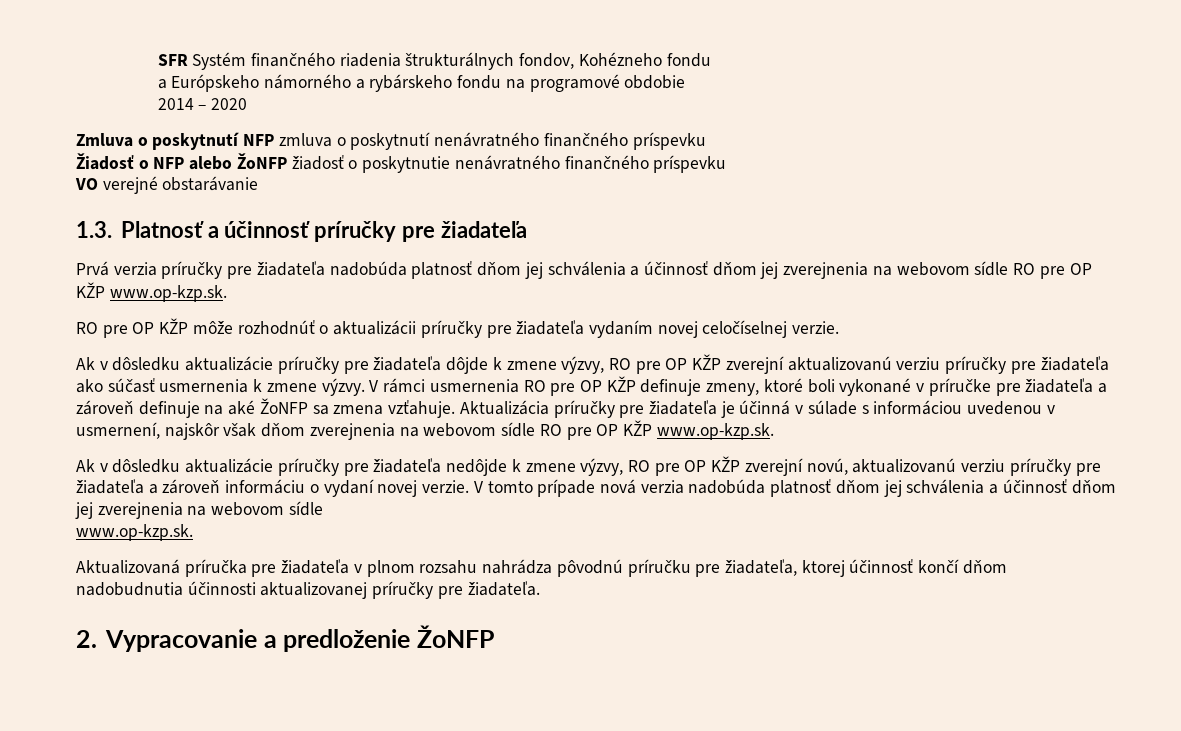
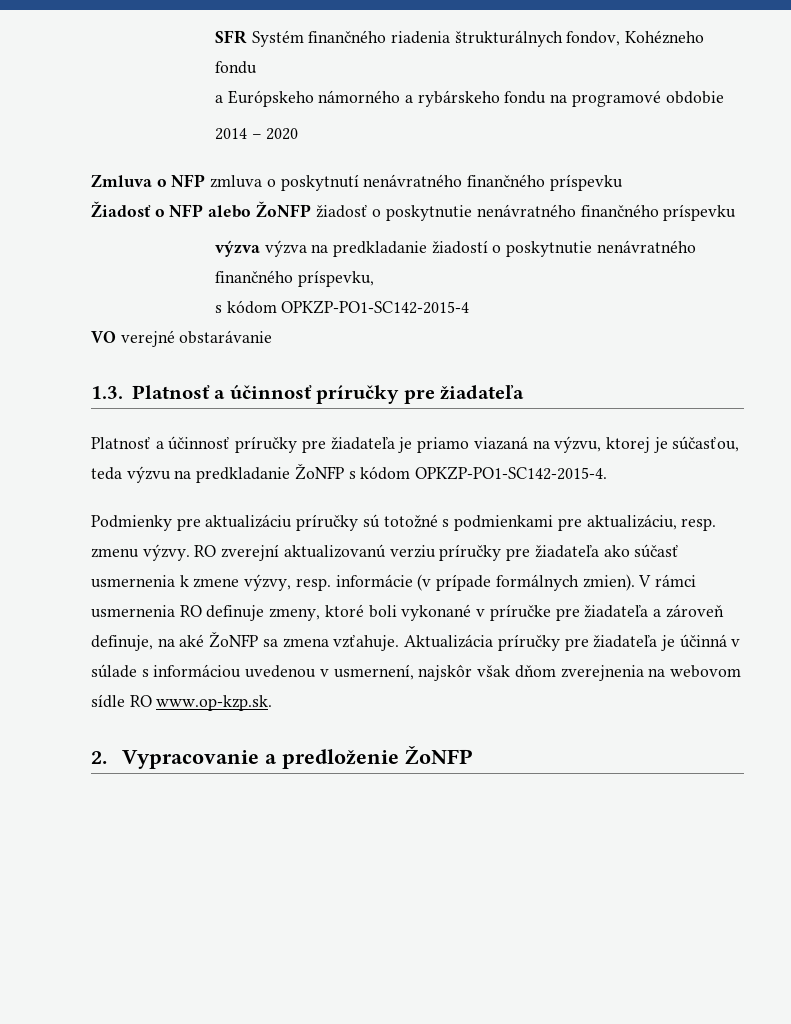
[152,132,240,150] poskytnutí -> (167, 183) none
(727, 164) none -> [214,240,696,257] [214,270,374,287] [214,300,470,314] // výzva výzva na predkladanie žiadostí o poskytnutie nenávratného finančného príspevku, // s kódom OPKZP-PO1-SC142-2015-4
[76,261,1092,279] [76,282,227,302] [76,318,840,338] [76,354,722,374] Prvá verzia príručky pre žiadateľa nadobúda platnosť dňom jej schválenia a účinnosť dňom jej zverejnenia na webovom sídle RO pre OP KŽP www.op-kzp.sk. // RO pre OP KŽP môže rozhodnúť o aktualizácii príručky pre žiadateľa vydaním novej celočíselnej verzie. // Ak v dôsledku aktualizácie príručky pre žiadateľa dôjde k zmene výzvy, RO pre OP KŽP -> [91,436,740,453] [91,464,608,483] [91,514,717,531] [91,544,217,561] Platnosť a účinnosť príručky pre žiadateľa je priamo viazaná na výzvu, ktorej je súčasťou, teda výzvu na predkladanie ŽoNFP s kódom OPKZP-PO1-SC142-2015-4. // Podmienky pre aktualizáciu príručky sú totožné s podmienkami pre aktualizáciu, resp. zmenu výzvy. RO
[321,378,365,396] výzvy. -> [244,574,635,591] výzvy, resp. informácie (v prípade formálnych zmien).
[550,376,636,396] pre OP KŽP -> (202, 611) none
[138,401,200,418] definuje -> [91,635,153,651] definuje,
[566,420,774,440] [76,456,1101,476] [76,479,1116,497] [75,501,323,519] [76,524,193,541] [76,559,1007,577] [76,581,540,599] pre OP KŽP www.op-kzp.sk. // Ak v dôsledku aktualizácie príručky pre žiadateľa nedôjde k zmene výzvy, RO pre OP KŽP zverejní novú, aktualizovanú verziu príručky pre žiadateľa a zároveň informáciu o vydaní novej verzie. V tomto prípade nová verzia nadobúda platnosť dňom jej schválenia a účinnosť dňom jej zverejnenia na webovom sídle // www.op-kzp.sk. // Aktualizovaná príručka pre žiadateľa v plnom rozsahu nahrádza pôvodnú príručku pre žiadateľa, ktorej účinnosť končí dňom nadobudnutia účinnosti aktualizovanej príručky pre žiadateľa. -> [156,695,273,711] www.op-kzp.sk.

